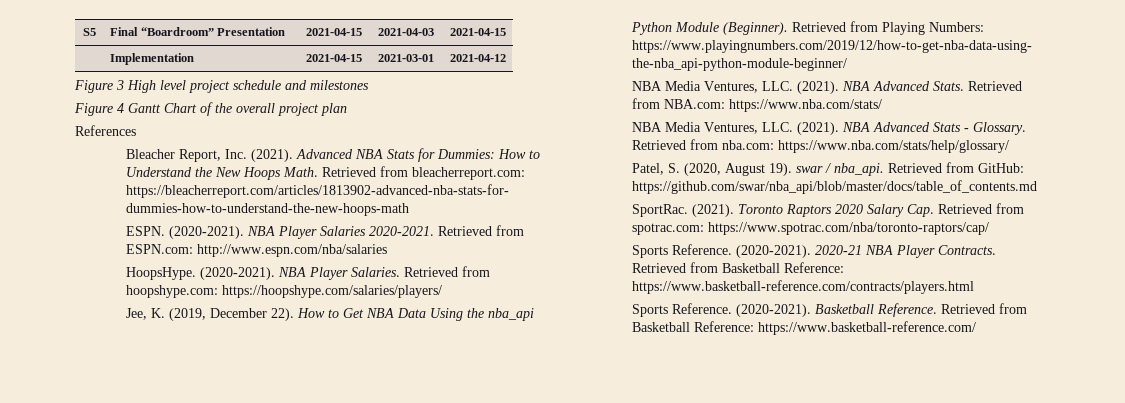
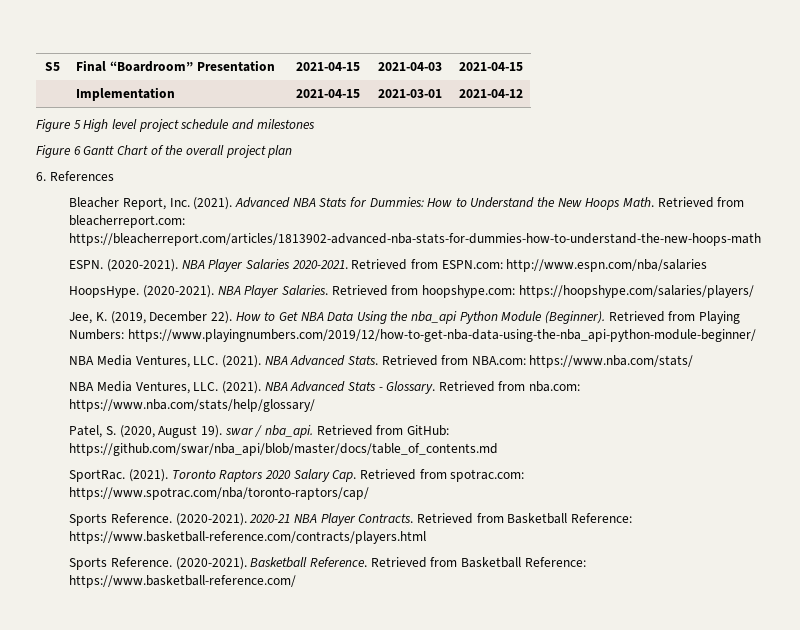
[116,80,124,90] 3 -> [73,120,81,129] 5
[117,103,124,113] 4 -> [73,146,81,155] 6
(347, 109) none -> [36,172,46,181] 6.

